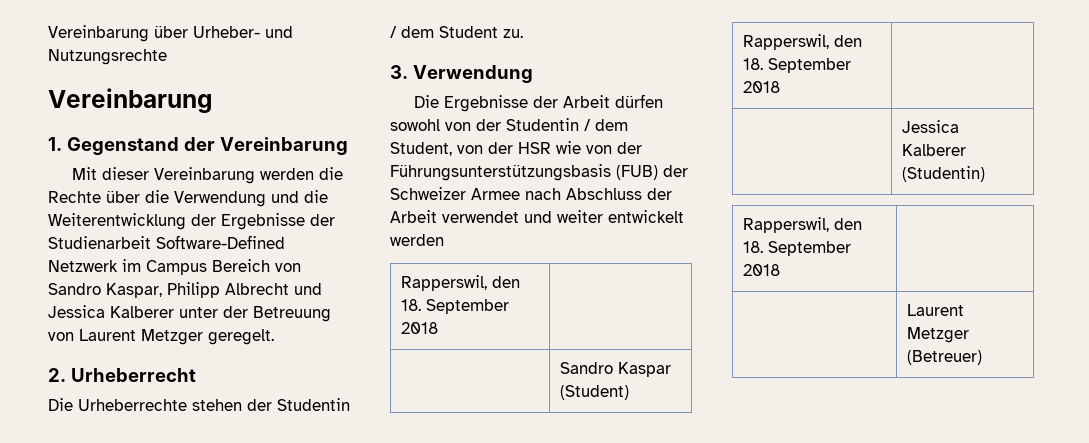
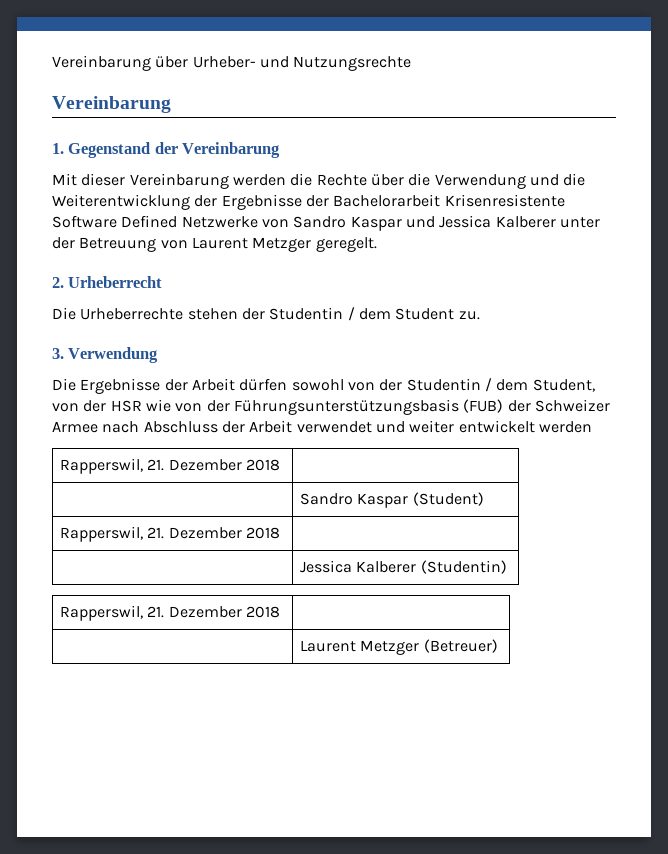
[48,235,285,249] [48,259,301,275] [48,282,289,298] Studienarbeit Software-Defined Netzwerk im Campus Bereich von Sandro Kaspar, Philipp Albrecht -> [333,194,565,207] [52,215,402,231] Bachelorarbeit Krisenresistente Software Defined Netzwerke von Sandro Kaspar
[492,276,521,288] [401,299,510,314] den 18. September -> [147,459,242,471] 21. Dezember
[834,35,863,47] [743,58,852,73] den 18. September -> [147,527,242,539] 21. Dezember
[834,218,863,230] [743,241,852,256] den 18. September -> [147,606,242,618] 21. Dezember

